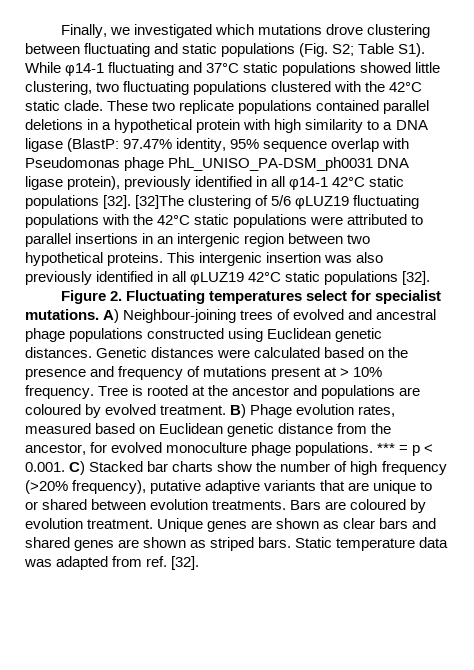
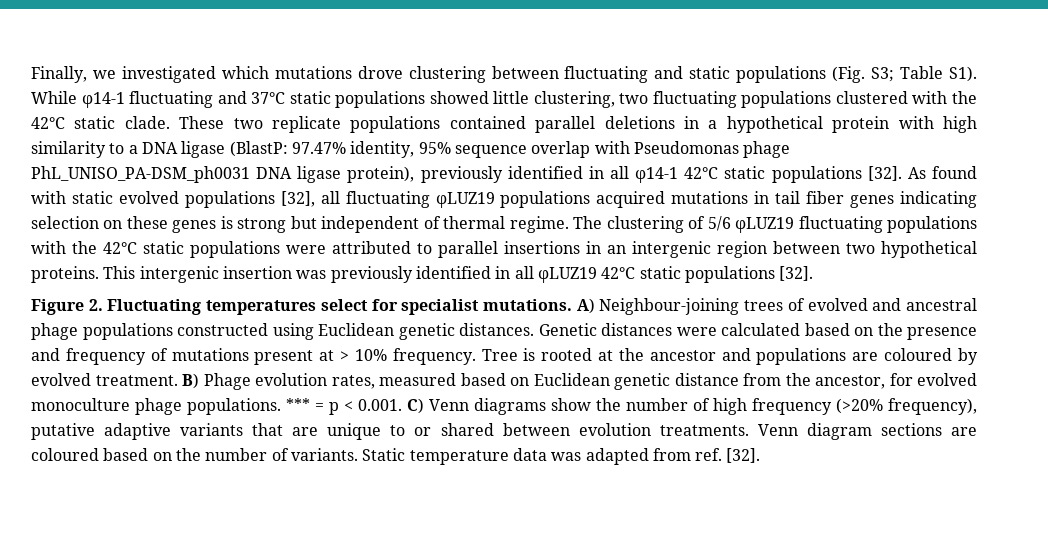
[332,44,355,56] S2; -> [871,67,895,82] S3;
[135,195,185,209] [32]The -> [907,166,977,179] [31,191,978,208] [31,216,603,233] As found with static evolved populations [32], all fluctuating φLUZ19 populations acquired mutations in tail fiber genes indicating selection on these genes is strong but independent of thermal regime. The
[356,252,384,263] also -> (327, 274) none
[89,461,214,472] Stacked bar charts -> [429,398,546,415] Venn diagrams
[290,499,427,513] [25,518,437,532] [25,537,292,551] Bars are coloured by evolution treatment. Unique genes are shown as clear bars and shared genes are shown as striped bars. -> [757,423,978,440] [31,448,358,461] Venn diagram sections are coloured based on the number of variants.

